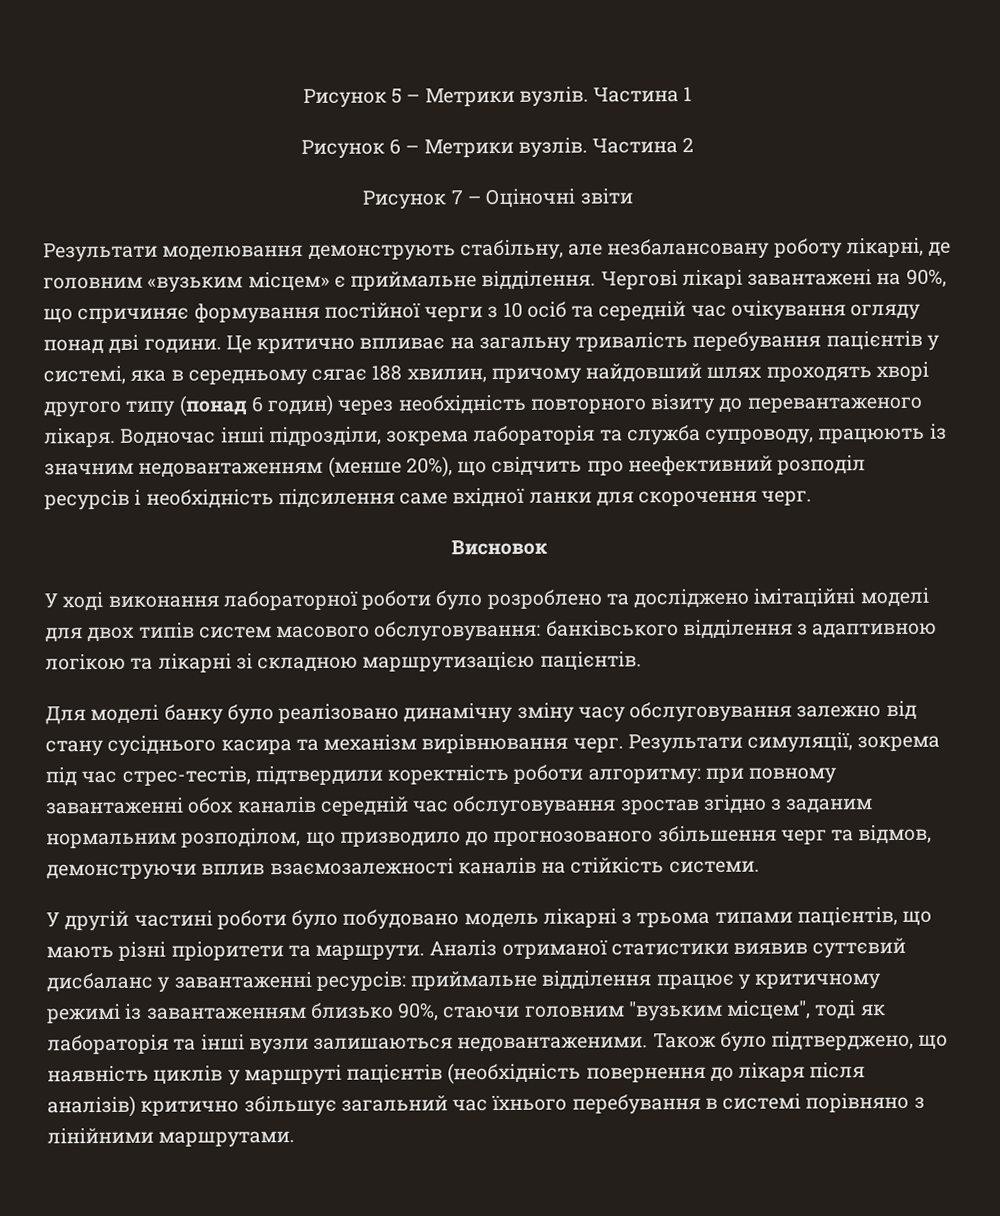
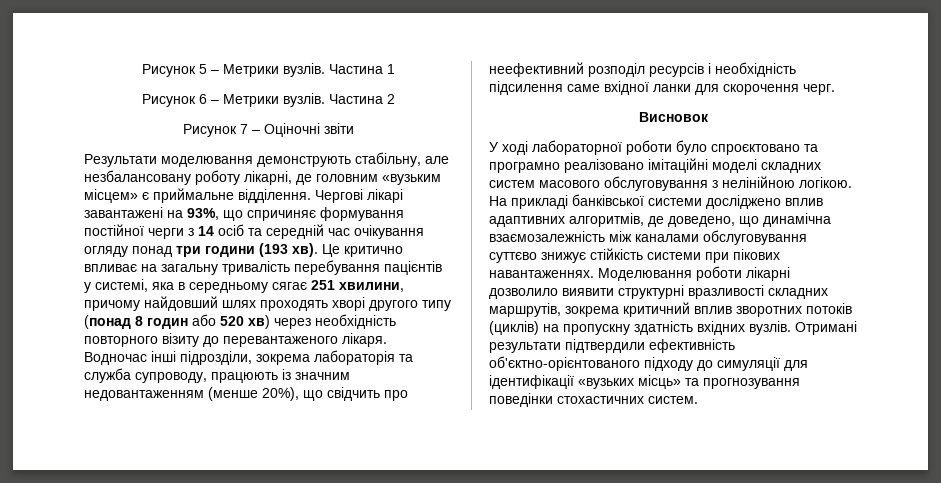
[905,268,947,287] 90%, -> [187,208,219,220] 93%,
[502,301,523,318] 10 -> [198,226,214,236] 14
[108,334,222,354] дві години. -> [176,243,318,257] три години (193 хв).
[371,364,487,383] 188 хвилин, -> [311,280,404,292] 251 хвилини,
[250,394,335,417] 6 годин) -> [135,314,270,329] 8 годин або 520 хв)
[107,595,219,608] виконання -> (528, 148) none
[486,587,929,610] [45,619,938,643] [45,651,642,673] [45,700,917,725] [45,732,941,757] [45,764,838,787] [45,794,874,817] [46,824,933,849] [46,857,760,881] [46,906,933,932] [46,937,907,961] [46,970,882,993] [47,1000,886,1024] [47,1030,949,1055] [47,1062,866,1086] [47,1092,925,1118] [47,1127,296,1148] розроблено та досліджено імітаційні моделі для двох типів систем масового обслуговування: банківського відділення з адаптивною логікою та лікарні зі складною маршрутизацією пацієнтів. // Для моделі банку було реалізовано динамічну зміну часу обслуговування залежно від стану сусіднього касира та механізм вирівнювання черг. Результати симуляції, зокрема під час стрес-тестів, підтвердили коректність роботи алгоритму: при повному завантаженні обох каналів середній час обслуговування зростав згідно з заданим нормальним розподілом, що призводило до прогнозованого збільшення черг та відмов, демонструючи вплив взаємозалежності каналів на стійкість системи. // У другій частині роботи було побудовано модель лікарні з трьома типами пацієнтів, що мають різні пріоритети та маршрути. Аналіз отриманої статистики виявив суттєвий дисбаланс у завантаженні ресурсів: приймальне відділення працює у критичному режимі із завантаженням близько 90%, стаючи головним "вузьким місцем", тоді як лабораторія та інші вузли залишаються недовантаженими. Також було підтверджено, що наявність циклів у маршруті пацієнтів (необхідність повернення до лікаря після аналізів) критично збільшує загальний час їхнього перебування в системі порівняно з лінійними маршрутами. -> [711,144,818,155] [489,158,821,173] [489,176,852,191] [489,194,823,209] [489,213,831,227] [489,230,807,245] [489,248,780,263] [489,266,790,281] [489,285,828,299] [489,302,852,317] [489,321,857,335] [489,339,735,353] [489,356,808,371] [489,375,800,389] [489,393,698,407] спроєктовано та програмно реалізовано імітаційні моделі складних систем масового обслуговування з нелінійною логікою. На прикладі банківської системи досліджено вплив адаптивних алгоритмів, де доведено, що динамічна взаємозалежність між каналами обслуговування суттєво знижує стійкість системи при пікових навантаженнях. Моделювання роботи лікарні дозволило виявити структурні вразливості складних маршрутів, зокрема критичний вплив зворотних потоків (циклів) на пропускну здатність вхідних вузлів. Отримані результати підтвердили ефективність об'єктно-орієнтованого підходу до симуляції для ідентифікації «вузьких місць» та прогнозування поведінки стохастичних систем.

